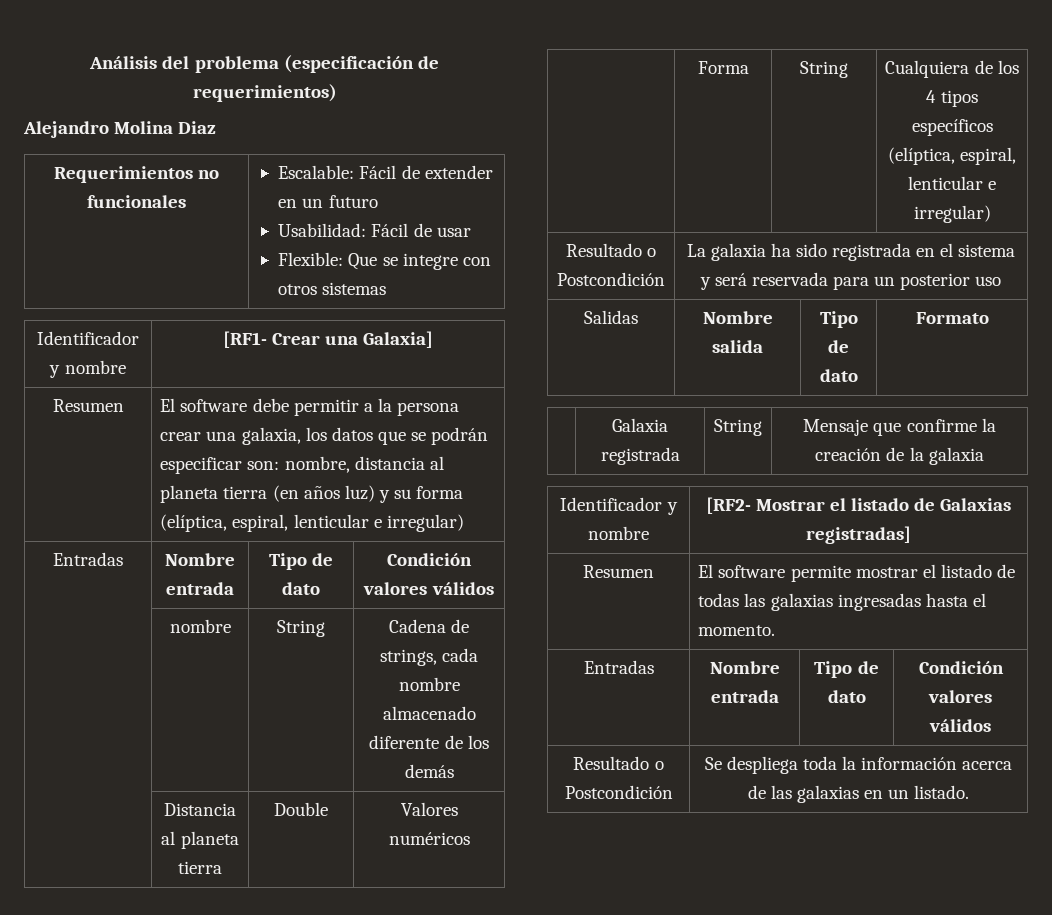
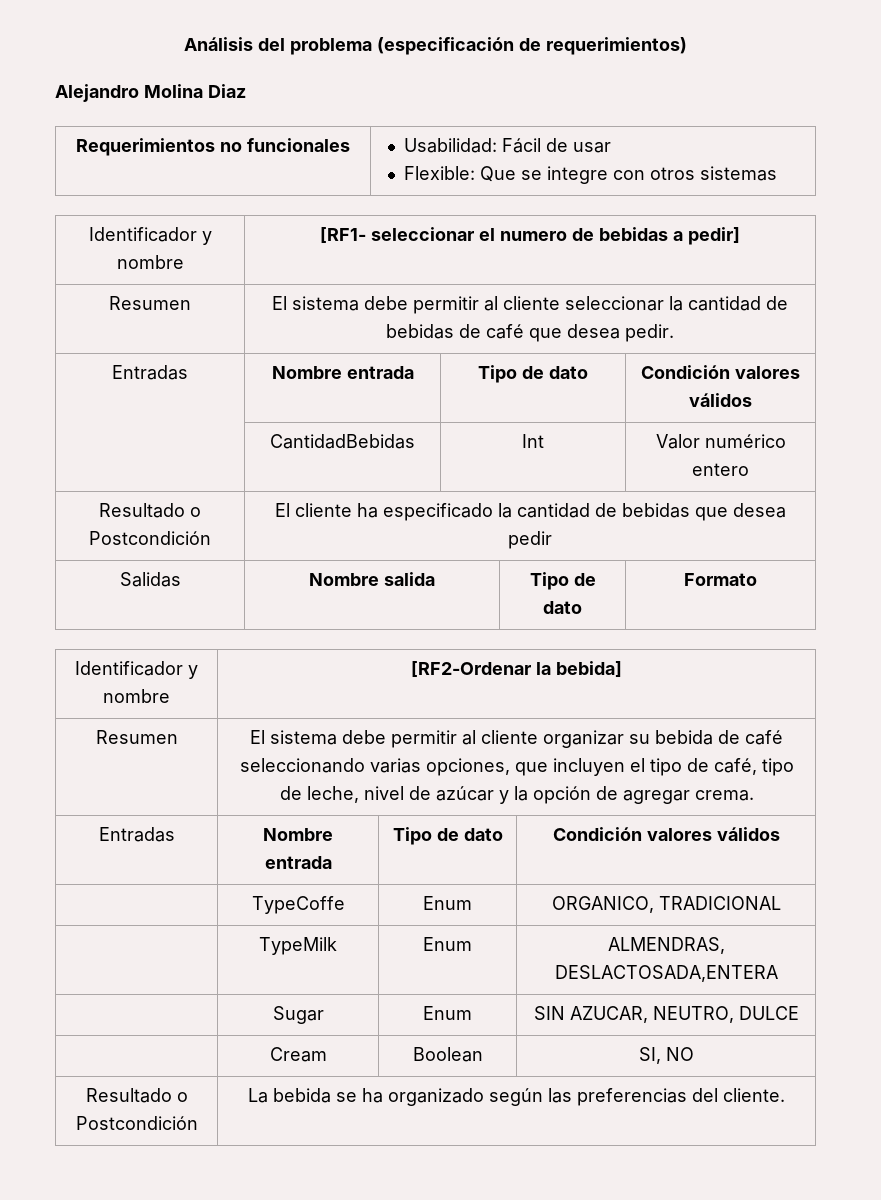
[278,165,493,179] [278,195,378,208] Escalable: Fácil de extender en un futuro // -> (350, 145) none
[271,331,434,348] [52,399,124,412] [160,398,460,416] [160,427,489,445] [160,456,444,474] [160,485,464,503] [160,514,464,532] [53,552,123,566] [165,553,235,566] [166,582,234,595] [268,553,334,570] [282,582,320,595] [387,553,472,566] [363,582,494,595] [169,619,231,633] [277,620,325,637] [388,619,470,633] [379,648,479,666] [398,677,460,691] [382,706,476,720] [369,735,489,749] [404,764,454,778] [164,803,236,816] [161,831,239,849] [178,861,222,874] [274,802,328,816] [400,802,458,816] [388,832,470,845] [697,61,749,74] [800,61,848,78] [885,60,1019,78] [926,90,978,107] [911,119,993,136] [887,147,1017,165] [907,176,997,190] [913,205,991,223] [565,243,657,257] [557,272,665,286] [686,243,1016,261] [699,272,1002,290] Crear una Galaxia] // Resumen | El software debe permitir a la persona crear una galaxia, los datos que se podrán especificar son: nombre, distancia al planeta tierra (en años luz) y su forma (elíptica, espiral, lenticular e irregular) // Entradas | Nombre entrada | Tipo de dato | Condición valores válidos // | nombre | String | Cadena de strings, cada nombre almacenado diferente de los demás // | Distancia al planeta tierra | Double | Valores numéricos // | Forma | String | Cualquiera de los 4 tipos específicos (elíptica, espiral, lenticular e irregular) // Resultado o Postcondición | La galaxia ha sido registrada en el sistema y será reservada para un posterior uso -> [371,227,740,245] [109,296,191,310] [272,296,788,314] [386,324,674,342] [112,365,188,380] [271,366,414,379] [478,365,588,383] [641,365,800,379] [689,393,752,407] [270,434,415,449] [522,434,544,448] [655,434,786,449] [692,463,749,476] [99,503,201,518] [89,531,211,545] [274,503,786,521] [508,531,552,549] seleccionar el numero de bebidas a pedir] // Resumen | El sistema debe permitir al cliente seleccionar la cantidad de bebidas de café que desea pedir. // Entradas | Nombre entrada | Tipo de dato | Condición valores válidos // | CantidadBebidas | Int | Valor numérico entero // Resultado o Postcondición | El cliente ha especificado la cantidad de bebidas que desea pedir
[612,418,668,432] [600,447,680,465] [714,419,762,436] [803,418,996,436] [815,447,984,465] [560,497,678,515] [588,526,649,540] [705,497,1012,514] [806,526,911,544] [583,565,654,578] [698,564,1016,582] [698,593,987,611] [698,625,776,636] [583,660,654,674] [709,661,780,674] [710,690,779,703] [814,661,879,678] [827,690,866,703] [918,661,1004,674] [928,690,992,703] [929,719,991,732] [573,756,664,770] [564,785,673,799] [704,756,1013,774] [747,785,970,803] | Galaxia registrada | String | Mensaje que confirme la creación de la galaxia // Identificador y nombre | [RF2- Mostrar el listado de Galaxias registradas] // Resumen | El software permite mostrar el listado de todas las galaxias ingresadas hasta el momento. // Entradas | Nombre entrada | Tipo de dato | Condición valores válidos // Resultado o Postcondición | Se despliega toda la información acerca de las galaxias en un listado. -> [75,661,198,679] [103,689,170,703] [411,661,622,678] [95,730,178,744] [250,730,783,748] [239,758,794,776] [279,786,754,804] [98,827,175,842] [263,828,333,841] [264,856,332,869] [392,827,503,845] [552,827,780,841] [251,896,345,914] [423,896,472,910] [551,896,781,913] [259,937,337,955] [423,937,472,951] [607,937,725,954] [554,965,778,982] [272,1006,324,1024] [423,1006,472,1020] [533,1006,799,1023] [269,1047,327,1062] [412,1047,483,1062] [638,1047,694,1064] [85,1088,188,1103] [75,1116,198,1130] [248,1088,785,1106] Identificador y nombre | [RF2-Ordenar la bebida] // Resumen | El sistema debe permitir al cliente organizar su bebida de café seleccionando varias opciones, que incluyen el tipo de café, tipo de leche, nivel de azúcar y la opción de agregar crema. // Entradas | Nombre entrada | Tipo de dato | Condición valores válidos // | TypeCoffe | Enum | ORGANICO, TRADICIONAL // | TypeMilk | Enum | ALMENDRAS, DESLACTOSADA,ENTERA // | Sugar | Enum | SIN AZUCAR, NEUTRO, DULCE // | Cream | Boolean | SI, NO // Resultado o Postcondición | La bebida se ha organizado según las preferencias del cliente.

